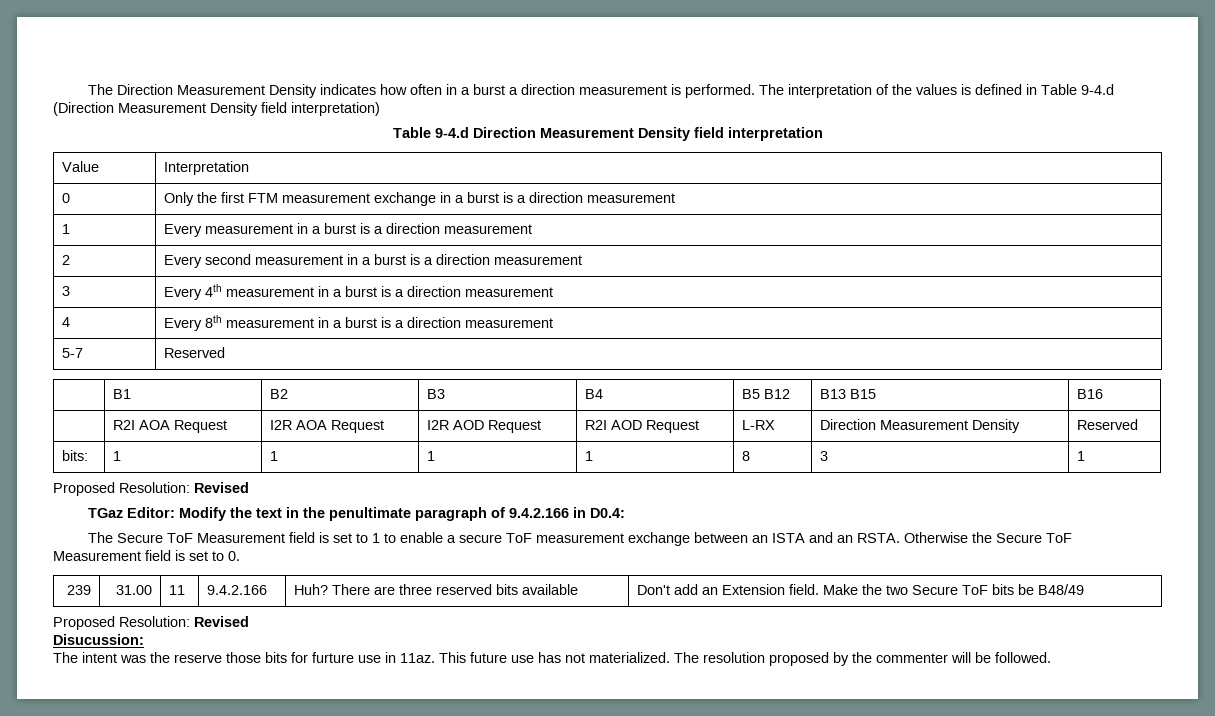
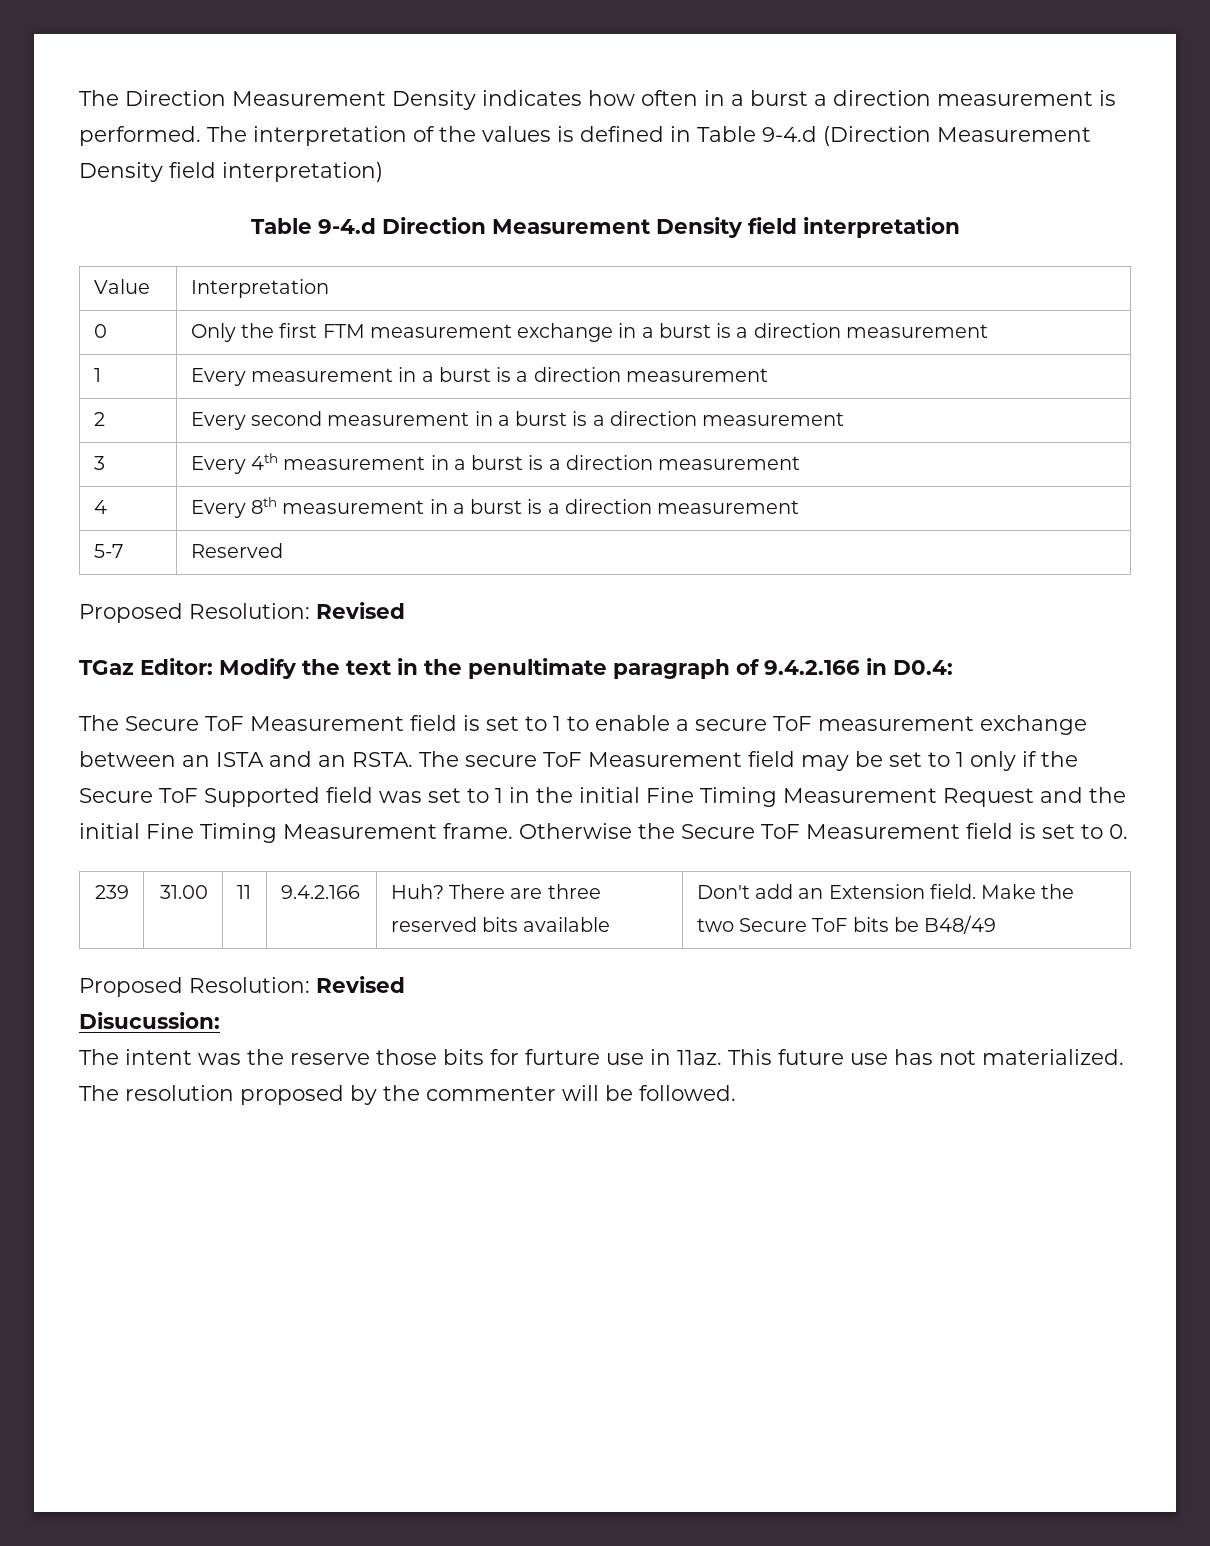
[112,389,131,399] [269,389,288,399] [426,389,445,399] [584,389,603,399] [741,389,790,399] [819,389,876,399] [1076,389,1103,399] [112,420,227,433] [269,420,384,433] [426,420,541,433] [584,420,699,433] [741,420,775,430] [819,419,1020,433] [1076,419,1138,430] [61,450,88,461] [112,451,121,461] [269,451,278,461] [426,451,435,461] [584,451,593,461] [741,451,750,461] [819,451,828,461] [1076,451,1085,461] // | B1 | B2 | B3 | B4 | B5 B12 | B13 B15 | B16 // | R2I AOA Request | I2R AOA Request | I2R AOD Request | R2I AOD Request | L-RX | Direction Measurement Density | Reserved // bits: | 1 | 1 | 1 | 1 | 8 | 3 | 1 -> (283, 550) none
(901, 538) none -> [419,751,1078,771] [79,787,1126,807] [79,823,513,843] The secure ToF Measurement field may be set to 1 only if the Secure ToF Supported field was set to 1 in the initial Fine Timing Measurement Request and the initial Fine Timing Measurement frame.

